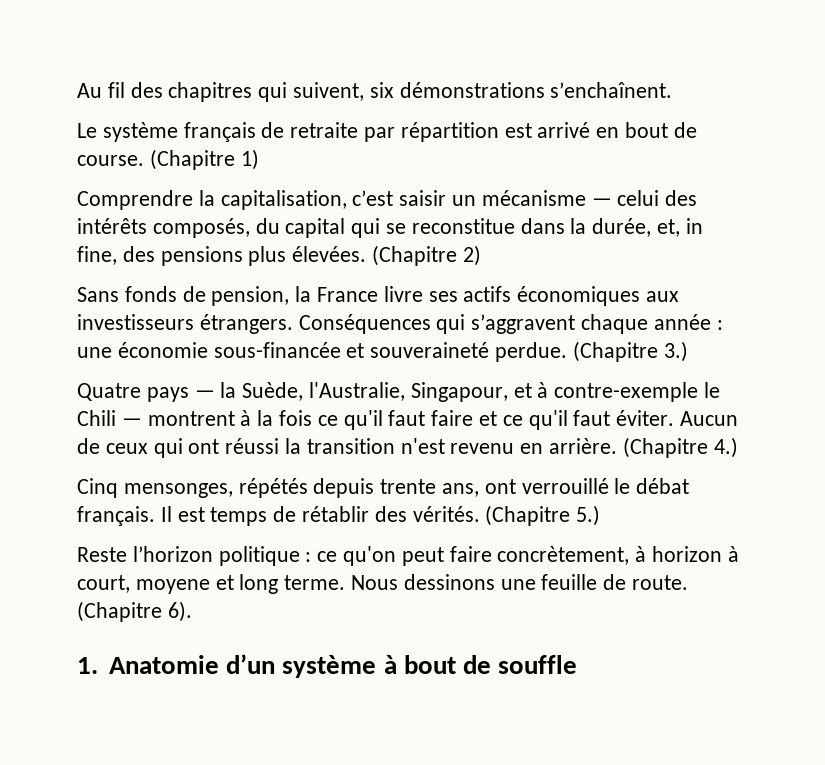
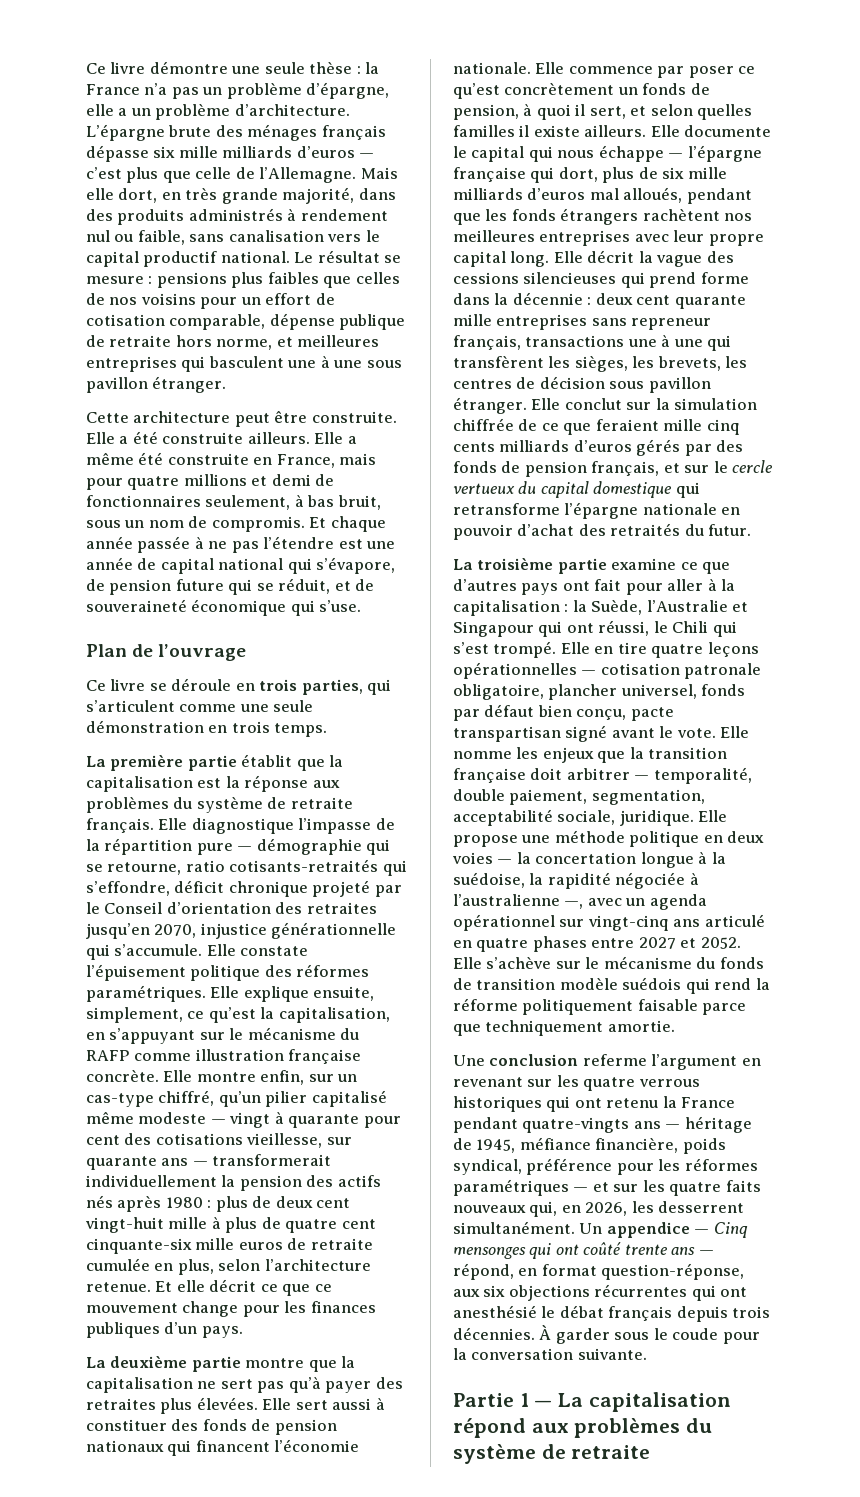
[77,82,673,102] [77,122,697,142] [77,149,259,170] [77,190,698,210] [77,218,703,238] [77,245,481,266] [77,286,680,306] [77,314,723,334] [77,341,688,362] [77,382,721,402] [77,410,739,430] [77,437,738,458] [77,478,690,498] [77,505,601,526] [77,546,739,566] [77,574,689,594] [77,601,192,622] [77,654,578,678] Au fil des chapitres qui suivent, six démonstrations s’enchaînent. // Le système français de retraite par répartition est arrivé en bout de course. (Chapitre 1) // Comprendre la capitalisation, c’est saisir un mécanisme — celui des intérêts composés, du capital qui se reconstitue dans la durée, et, in fine, des pensions plus élevées. (Chapitre 2) // Sans fonds de pension, la France livre ses actifs économiques aux investisseurs étrangers. Conséquences qui s’aggravent chaque année : une économie sous-financée et souveraineté perdue. (Chapitre 3.) // Quatre pays — la Suède, l'Australie, Singapour, et à contre-exemple le Chili — montrent à la fois ce qu'il faut faire et ce qu'il faut éviter. Aucun de ceux qui ont réussi la transition n'est revenu en arrière. (Chapitre 4.) // Cinq mensonges, répétés depuis trente ans, ont verrouillé le débat français. Il est temps de rétablir des vérités. (Chapitre 5.) // Reste l’horizon politique : ce qu'on peut faire concrètement, à horizon à court, moyene et long terme. Nous dessinons une feuille de route. (Chapitre 6). // 1. Anatomie d’un système à bout de souffle -> [86,61,380,74] [86,82,390,99] [86,103,350,120] [86,124,386,141] [86,145,375,162] [86,167,398,183] [86,187,396,204] [86,208,388,225] [86,230,380,245] [86,250,402,267] [86,272,400,288] [86,293,335,309] [86,313,406,330] [86,335,380,350] [86,355,402,372] [86,376,227,393] [86,410,397,427] [86,431,357,444] [86,452,377,468] [86,474,335,490] [86,494,381,510] [86,516,386,532] [86,536,396,553] [86,557,396,574] [86,578,375,595] [86,599,362,616] [86,644,247,661] [86,678,392,695] [86,700,314,712] [86,720,328,737] [86,754,344,771] [86,775,340,792] [86,796,353,813] [86,818,395,834] [86,838,391,855] [86,859,407,876] [86,880,402,897] [86,902,377,914] [86,922,397,939] [86,944,309,960] [86,964,370,981] [86,985,375,1002] [86,1007,390,1023] [86,1027,360,1044] [86,1049,362,1064] [86,1069,358,1085] [86,1090,387,1107] [86,1111,401,1128] [86,1133,352,1148] [86,1154,332,1170] [86,1175,381,1191] [86,1195,351,1212] [85,1216,376,1233] [86,1238,373,1254] [86,1258,371,1275] [86,1279,332,1296] [86,1301,376,1317] [86,1322,243,1338] [86,1356,356,1372] [86,1376,403,1393] [86,1397,385,1414] [86,1419,337,1435] [86,1439,360,1456] [453,62,756,78] [453,82,710,99] [453,103,753,120] [453,125,772,137] [453,145,762,162] [453,167,727,183] [453,187,752,204] [453,208,753,225] [453,230,764,246] [453,250,734,267] [453,272,749,288] [453,292,746,309] [453,314,712,330] [453,334,732,351] [453,355,748,372] [453,376,711,393] [453,397,758,414] [453,418,740,435] [453,439,744,456] [453,460,774,477] [453,481,700,498] [453,502,741,519] [453,523,752,540] [453,558,731,574] [453,578,736,595] [453,599,749,616] [453,620,737,637] [453,641,759,658] [453,662,762,679] [453,684,746,700] [453,704,674,721] [453,725,750,742] [453,747,728,763] [453,767,752,784] [453,789,705,805] [453,809,728,826] [453,830,765,847] [452,851,726,868] [453,872,699,889] [453,894,707,910] [453,914,765,931] [453,936,741,952] [453,956,764,969] [453,977,770,994] [453,998,747,1015] [453,1020,675,1036] [453,1054,761,1070] [453,1075,700,1091] [453,1096,736,1112] [453,1116,752,1133] [453,1137,726,1154] [453,1158,758,1175] [453,1179,761,1196] [453,1201,745,1217] [453,1221,748,1238] [453,1242,714,1259] [453,1263,745,1280] [453,1284,748,1301] [453,1305,771,1322] [453,1325,760,1344] [453,1348,647,1360] [453,1392,731,1412] [453,1418,713,1438] [453,1444,651,1464] Ce livre démontre une seule thèse : la France n’a pas un problème d’épargne, elle a un problème d’architecture. L’épargne brute des ménages français dépasse six mille milliards d’euros — c’est plus que celle de l’Allemagne. Mais elle dort, en très grande majorité, dans des produits administrés à rendement nul ou faible, sans canalisation vers le capital productif national. Le résultat se mesure : pensions plus faibles que celles de nos voisins pour un effort de cotisation comparable, dépense publique de retraite hors norme, et meilleures entreprises qui basculent une à une sous pavillon étranger. // Cette architecture peut être construite. Elle a été construite ailleurs. Elle a même été construite en France, mais pour quatre millions et demi de fonctionnaires seulement, à bas bruit, sous un nom de compromis. Et chaque année passée à ne pas l’étendre est une année de capital national qui s’évapore, de pension future qui se réduit, et de souveraineté économique qui s’use. // Plan de l’ouvrage // Ce livre se déroule en trois parties, qui s’articulent comme une seule démonstration en trois temps. // La première partie établit que la capitalisation est la réponse aux problèmes du système de retraite français. Elle diagnostique l’impasse de la répartition pure — démographie qui se retourne, ratio cotisants-retraités qui s’effondre, déficit chronique projeté par le Conseil d’orientation des retraites jusqu’en 2070, injustice générationnelle qui s’accumule. Elle constate l’épuisement politique des réformes paramétriques. Elle explique ensuite, simplement, ce qu’est la capitalisation, en s’appuyant sur le mécanisme du RAFP comme illustration française concrète. Elle montre enfin, sur un cas-type chiffré, qu’un pilier capitalisé même modeste — vingt à quarante pour cent des cotisations vieillesse, sur quarante ans — transformerait individuellement la pension des actifs nés après 1980 : plus de deux cent vingt-huit mille à plus de quatre cent cinquante-six mille euros de retraite cumulée en plus, selon l’architecture retenue. Et elle décrit ce que ce mouvement change pour les finances publiques d’un pays. // La deuxième partie montre que la capitalisation ne sert pas qu’à payer des retraites plus élevées. Elle sert aussi à constituer des fonds de pension nationaux qui financent l’économie nationale. Elle commence par poser ce qu’est concrètement un fonds de pension, à quoi il sert, et selon quelles familles il existe ailleurs. Elle documente le capital qui nous échappe — l’épargne française qui dort, plus de six mille milliards d’euros mal alloués, pendant que les fonds étrangers rachètent nos meilleures entreprises avec leur propre capital long. Elle décrit la vague des cessions silencieuses qui prend forme dans la décennie : deux cent quarante mille entreprises sans repreneur français, transactions une à une qui transfèrent les sièges, les brevets, les centres de décision sous pavillon étranger. Elle conclut sur la simulation chiffrée de ce que feraient mille cinq cents milliards d’euros gérés par des fonds de pension français, et sur le cercle vertueux du capital domestique qui retransforme l’épargne nationale en pouvoir d’achat des retraités du futur. // La troisième partie examine ce que d’autres pays ont fait pour aller à la capitalisation : la Suède, l’Australie et Singapour qui ont réussi, le Chili qui s’est trompé. Elle en tire quatre leçons opérationnelles — cotisation patronale obligatoire, plancher universel, fonds par défaut bien conçu, pacte transpartisan signé avant le vote. Elle nomme les enjeux que la transition française doit arbitrer — temporalité, double paiement, segmentation, acceptabilité sociale, juridique. Elle propose une méthode politique en deux voies — la concertation longue à la suédoise, la rapidité négociée à l’australienne —, avec un agenda opérationnel sur vingt-cinq ans articulé en quatre phases entre 2027 et 2052. Elle s’achève sur le mécanisme du fonds de transition modèle suédois qui rend la réforme politiquement faisable parce que techniquement amortie. // Une conclusion referme l’argument en revenant sur les quatre verrous historiques qui ont retenu la France pendant quatre-vingts ans — héritage de 1945, méfiance financière, poids syndical, préférence pour les réformes paramétriques — et sur les quatre faits nouveaux qui, en 2026, les desserrent simultanément. Un appendice — Cinq mensonges qui ont coûté trente ans — répond, en format question-réponse, aux six objections récurrentes qui ont anesthésié le débat français depuis trois décennies. À garder sous le coude pour la conversation suivante. // Partie 1 — La capitalisation répond aux problèmes du système de retraite

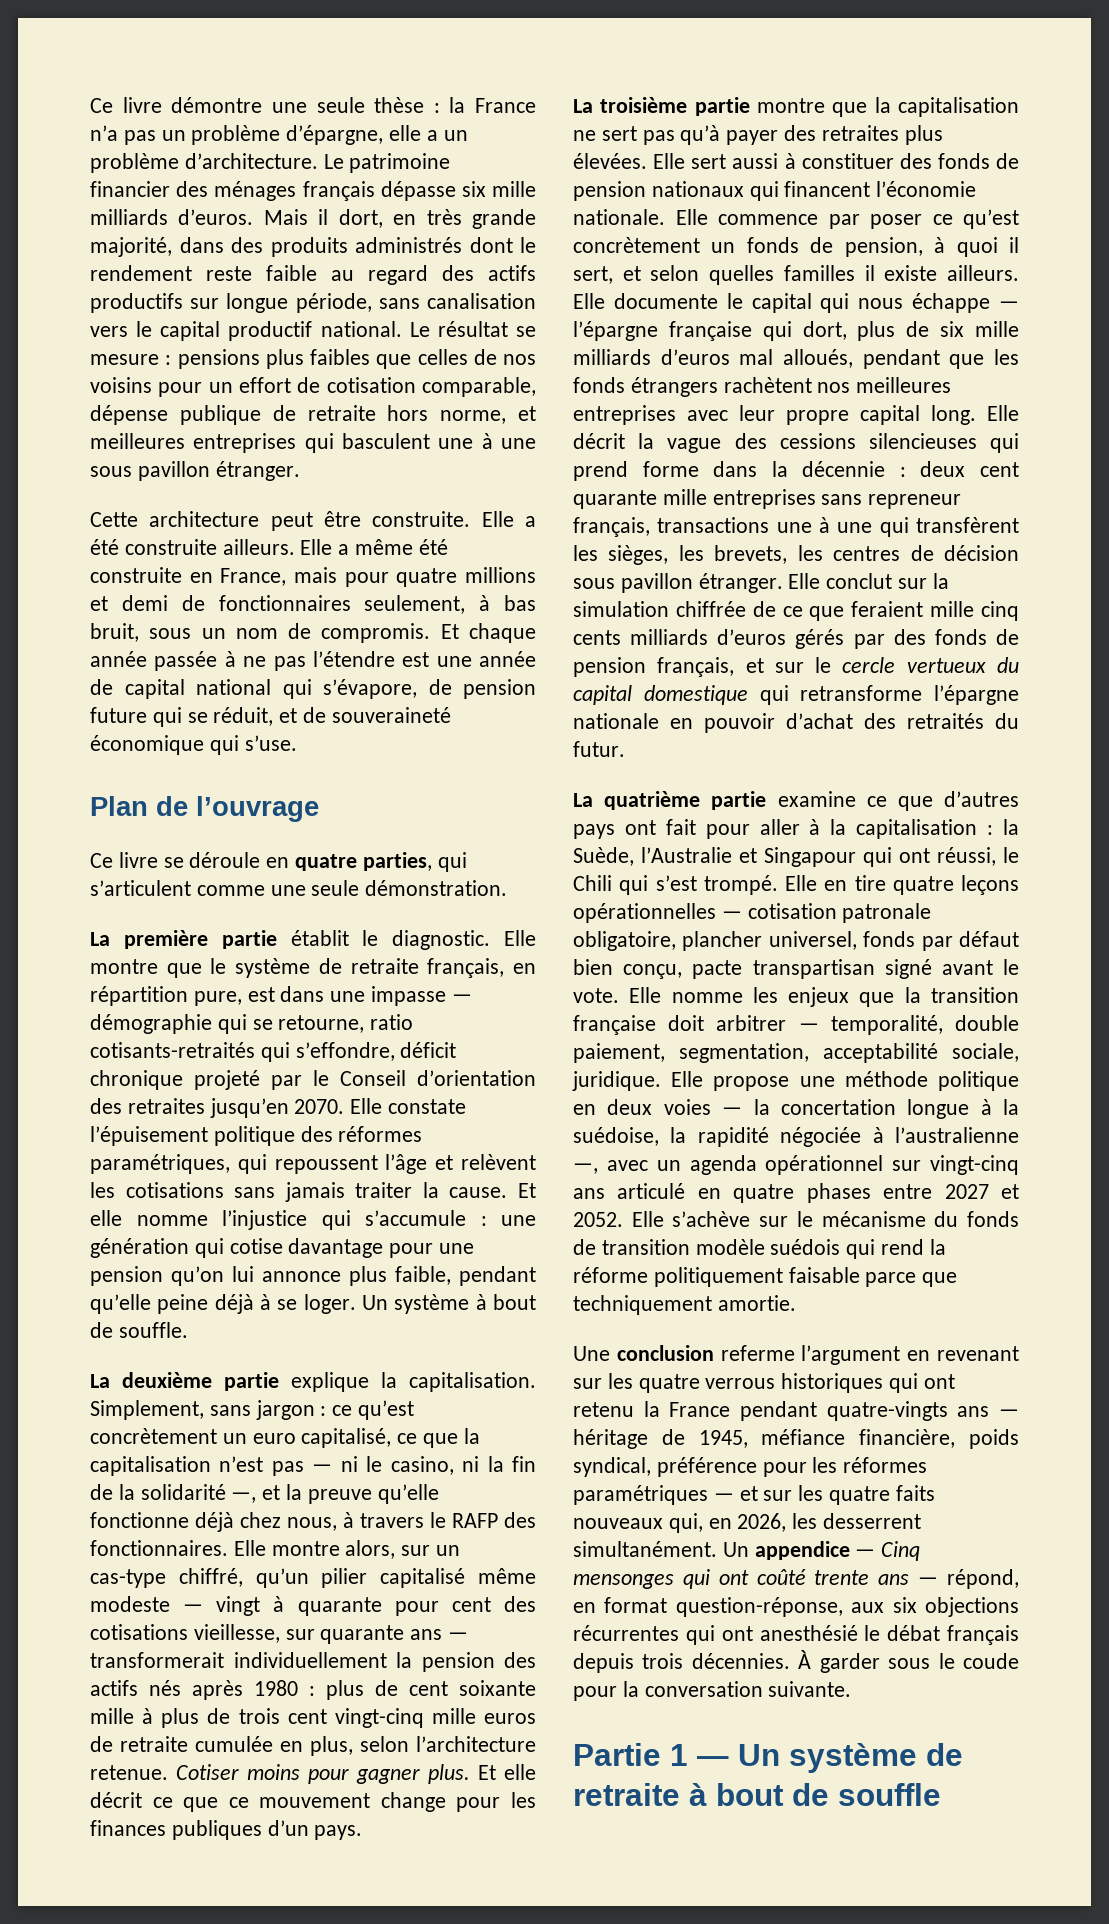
[86,124,212,141] L’épargne brute -> [323,153,451,173] [90,181,170,197] Le patrimoine financier
[296,146,375,158] [86,167,398,183] [86,188,114,200] d’euros — c’est plus que celle de l’Allemagne. Mais elle -> [178,209,329,225] d’euros. Mais il
[287,208,388,221] [86,230,185,245] à rendement nul ou faible, -> [469,237,536,253] [90,265,536,285] [90,293,372,313] dont le rendement reste faible au regard des actifs productifs sur longue période,
[259,679,298,691] trois -> [295,854,358,871] quatre
[86,720,328,737] démonstration en trois temps. -> [365,880,508,896] démonstration.
[296,755,344,771] [86,775,340,792] [86,796,353,813] [86,818,395,834] [86,838,233,855] que la capitalisation est la réponse aux problèmes du système de retraite français. Elle diagnostique l’impasse de la répartition pure -> [362,930,536,950] [90,958,536,978] [90,986,447,1006] le diagnostic. Elle montre que le système de retraite français, en répartition pure, est dans une impasse
[154,922,397,939] [86,944,203,960] 2070, injustice générationnelle qui s’accumule. -> [294,1099,345,1114] 2070.
[86,985,375,1002] [86,1007,390,1023] [86,1027,360,1044] [86,1049,362,1064] [86,1069,305,1085] paramétriques. Elle explique ensuite, simplement, ce qu’est la capitalisation, en s’appuyant sur le mécanisme du RAFP comme illustration française concrète. Elle montre enfin, -> [90,1154,536,1174] [90,1182,536,1202] [90,1210,536,1230] [90,1238,475,1258] [90,1266,536,1286] [90,1294,536,1314] [90,1322,188,1338] [90,1372,536,1392] [90,1400,415,1420] [90,1428,480,1448] [90,1456,537,1476] [90,1484,439,1504] [90,1512,536,1532] [90,1540,396,1559] paramétriques, qui repoussent l’âge et relèvent les cotisations sans jamais traiter la cause. Et elle nomme l’injustice qui s’accumule : une génération qui cotise davantage pour une pension qu’on lui annonce plus faible, pendant qu’elle peine déjà à se loger. Un système à bout de souffle. // La deuxième partie explique la capitalisation. Simplement, sans jargon : ce qu’est concrètement un euro capitalisé, ce que la capitalisation n’est pas — ni le casino, ni la fin de la solidarité —, et la preuve qu’elle fonctionne déjà chez nous, à travers le RAFP des fonctionnaires. Elle montre alors,
[275,1196,351,1208] [85,1217,164,1233] deux cent vingt-huit -> [409,1680,536,1696] cent soixante
[285,1219,376,1233] [86,1238,192,1254] quatre cent cinquante-six -> [238,1708,424,1728] trois cent vingt-cinq
(151, 1287) none -> [176,1764,470,1784] Cotiser moins pour gagner plus.
[110,1356,188,1368] deuxième -> [600,97,688,113] troisième
[477,558,554,570] troisième -> [604,791,701,810] quatrième
[558,1392,731,1412] [453,1418,713,1438] [453,1444,651,1464] La capitalisation répond aux problèmes du système de retraite -> [738,1743,963,1773] [573,1783,941,1806] Un système de retraite à bout de souffle

